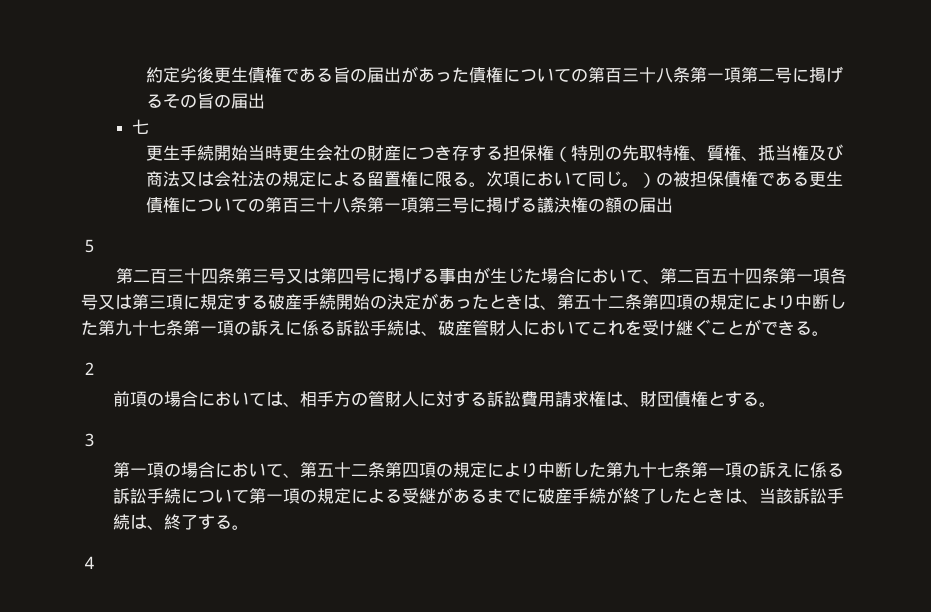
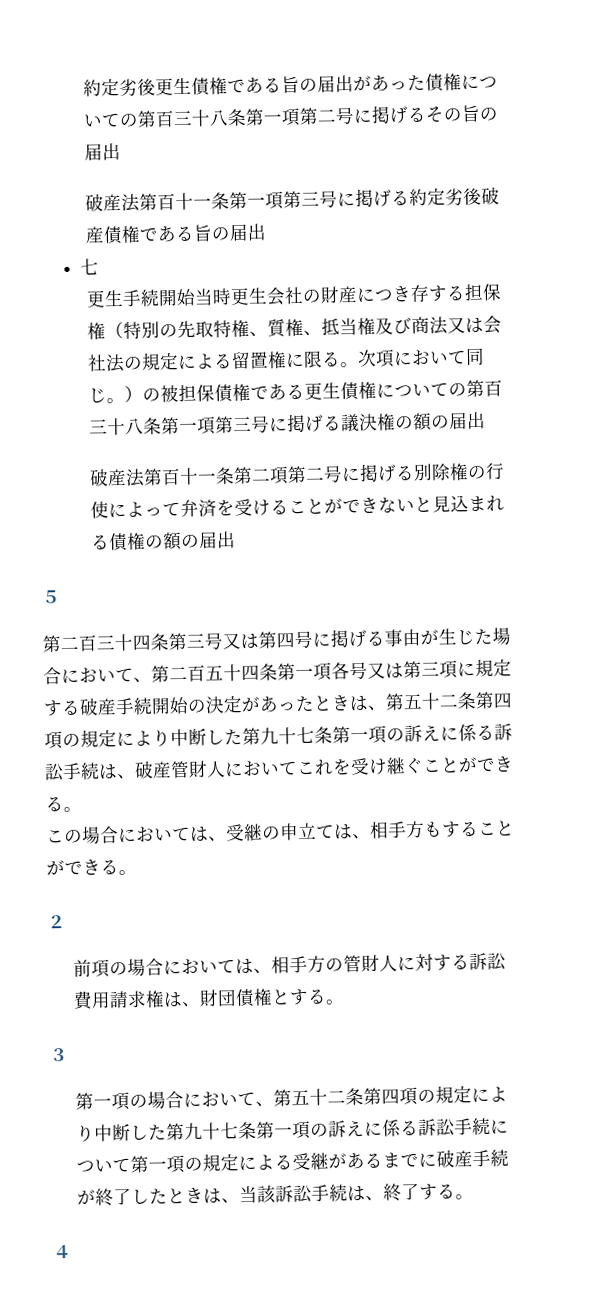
(265, 101) none -> [84,186,500,212] [84,223,267,245] // 破産法第百十一条第一項第三号に掲げる約定劣後破産債権である旨の届出
(673, 205) none -> [88,462,505,487] [89,495,505,519] [90,531,236,552] // 破産法第百十一条第二項第二号に掲げる別除権の行使によって弁済を受けることができないと見込まれる債権の額の届出
(829, 333) none -> [46,820,515,844] [46,859,137,876] // この場合においては、受継の申立ては、相手方もすることができる。

